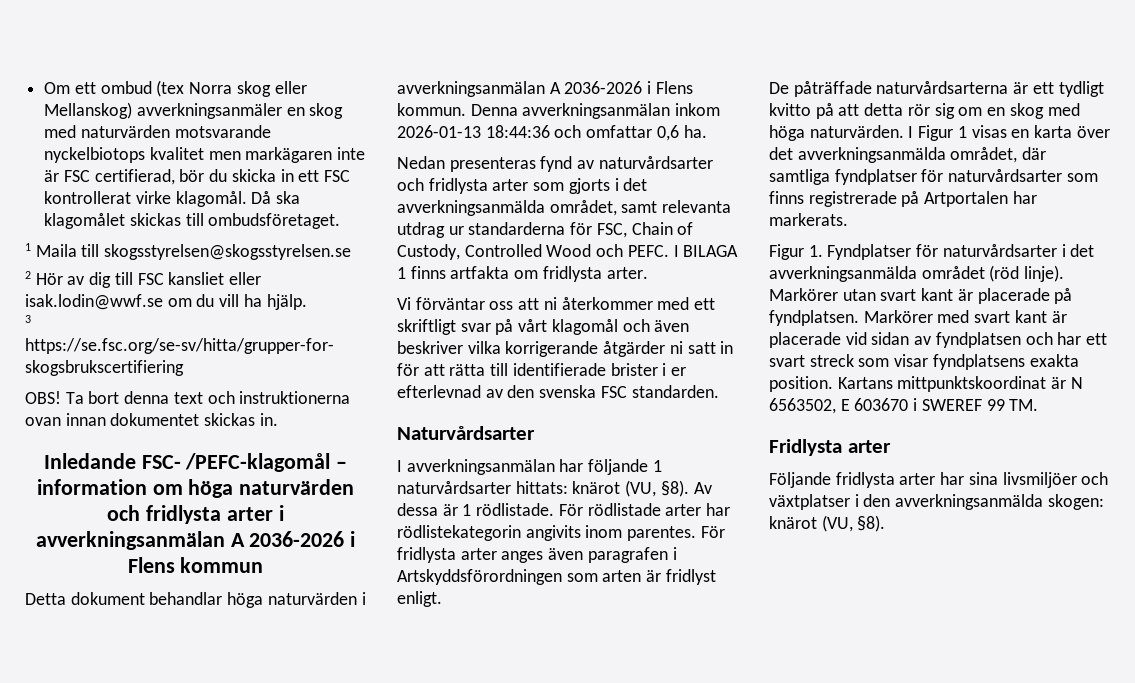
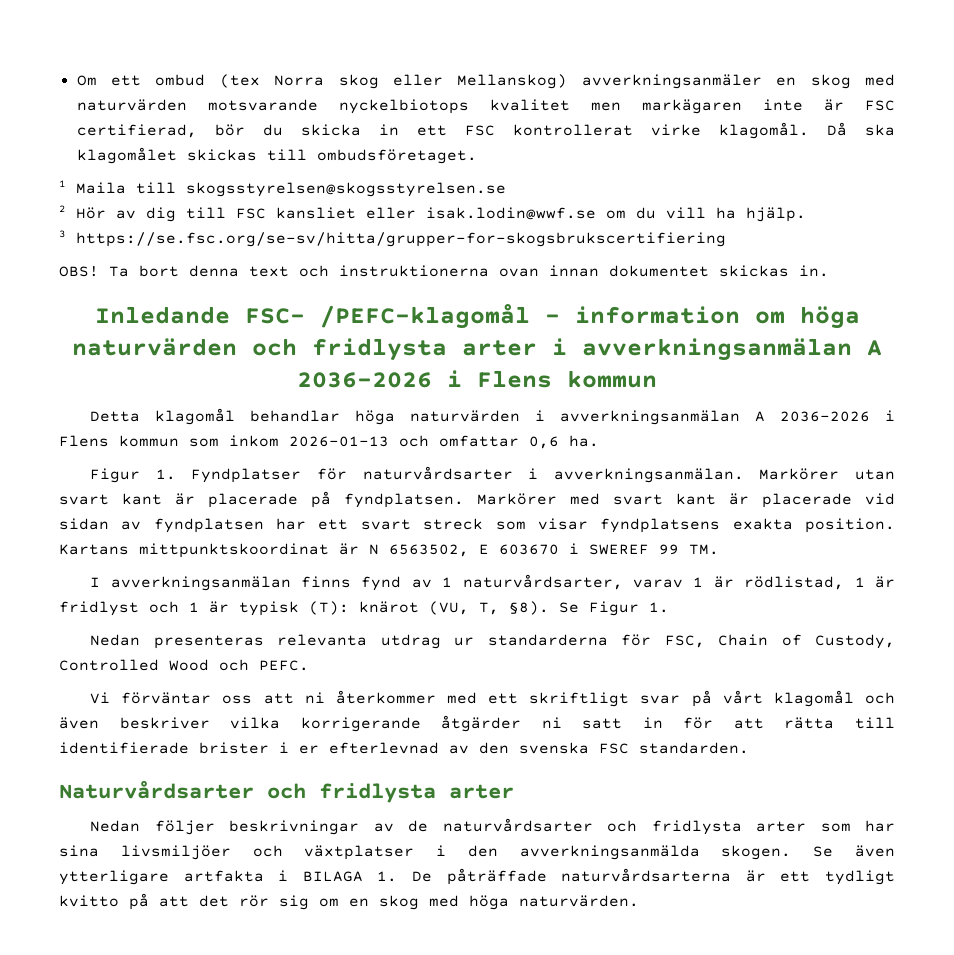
[70,592,145,605] dokument -> [155,408,236,425] klagomål
[397,103,671,119] kommun. Denna avverkningsanmälan -> [119,435,219,447] kommun som
[485,125,550,138] 18:44:36 -> (389, 441) none
[397,156,713,172] [397,178,648,194] [397,200,658,216] Nedan presenteras fynd av naturvårdsarter och fridlysta arter som gjorts i det avverkningsanmälda området, samt -> [90,466,895,483] [59,491,895,508] [59,518,896,533] [59,543,719,558] [90,574,895,591] [59,601,669,616] [90,634,264,649] Figur 1. Fyndplatser för naturvårdsarter i avverkningsanmälan. Markörer utan svart kant är placerade på fyndplatsen. Markörer med svart kant är placerade vid sidan av fyndplatsen har ett svart streck som visar fyndplatsens exakta position. Kartans mittpunktskoordinat är N 6563502, E 603670 i SWEREF 99 TM. // I avverkningsanmälan finns fynd av 1 naturvårdsarter, varav 1 är rödlistad, 1 är fridlyst och 1 är typisk (T): knärot (VU, T, §8). Se Figur 1. // Nedan presenteras
[673,245,739,257] [397,266,648,282] I BILAGA 1 finns artfakta om fridlysta arter. -> (309, 665) none
[397,459,662,475] [397,480,712,497] [397,503,731,516] [397,525,725,541] [397,547,677,563] [397,569,716,585] [397,591,442,607] // I avverkningsanmälan har följande 1 naturvårdsarter hittats: knärot (VU, §8). Av dessa är 1 rödlistade. För rödlistade arter har rödlistekategorin angivits inom parentes. För fridlysta arter anges även paragrafen i Artskyddsförordningen som arten är fridlyst enligt. // -> [267,783,514,803] [90,818,895,835] [59,845,896,860] [59,870,398,885] och fridlysta arter // Nedan följer beskrivningar av de naturvårdsarter och fridlysta arter som har sina livsmiljöer och växtplatser i den avverkningsanmälda skogen. Se även ytterligare artfakta i BILAGA 1.
[864,103,904,116] detta -> [199,895,229,907] det
[908,125,1110,141] [769,147,1047,163] [769,169,1098,185] [769,191,1037,207] [769,213,848,226] [769,244,1095,260] [769,265,1065,282] [769,288,1073,304] [769,310,1067,326] [769,332,1108,348] [769,354,1079,370] [769,376,1083,392] [769,398,1039,414] [769,439,891,456] [769,472,1109,488] [769,494,1104,510] [769,515,886,532] I Figur 1 visas en karta över det avverkningsanmälda området, där samtliga fyndplatser för naturvårdsarter som finns registrerade på Artportalen har markerats. // Figur 1. Fyndplatser för naturvårdsarter i det avverkningsanmälda området (röd linje). Markörer utan svart kant är placerade på fyndplatsen. Markörer med svart kant är placerade vid sidan av fyndplatsen och har ett svart streck som visar fyndplatsens exakta position. Kartans mittpunktskoordinat är N 6563502, E 603670 i SWEREF 99 TM. // Fridlysta arter // Följande fridlysta arter har sina livsmiljöer och växtplatser i den avverkningsanmälda skogen: knärot (VU, §8). -> (639, 901) none

